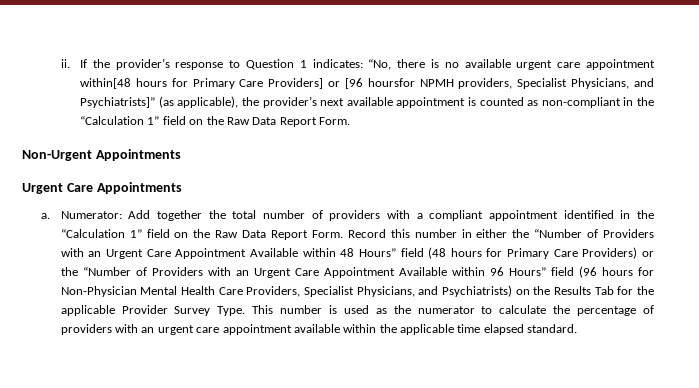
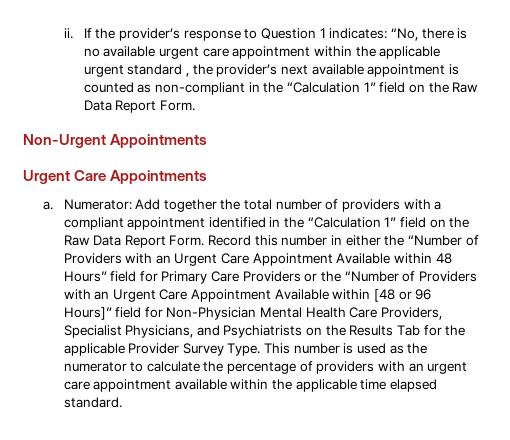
[80,78,654,89] [80,96,239,108] within[48 hours for Primary Care Providers] or [96 hoursfor NPMH providers, Specialist Physicians, and Psychiatrists]” (as applicable), -> [314,46,441,59] [83,64,190,77] within the applicable urgent standard ,
[428,247,638,259] (48 hours for Primary Care Providers) -> [139,271,301,284] for Primary Care Providers
[489,266,633,278] 96 Hours” field (96 hours -> [374,289,432,302] [63,307,142,320] [48 or 96 Hours]” field
[442,285,513,297] Psychiatrists) -> [223,325,303,338] Psychiatrists

